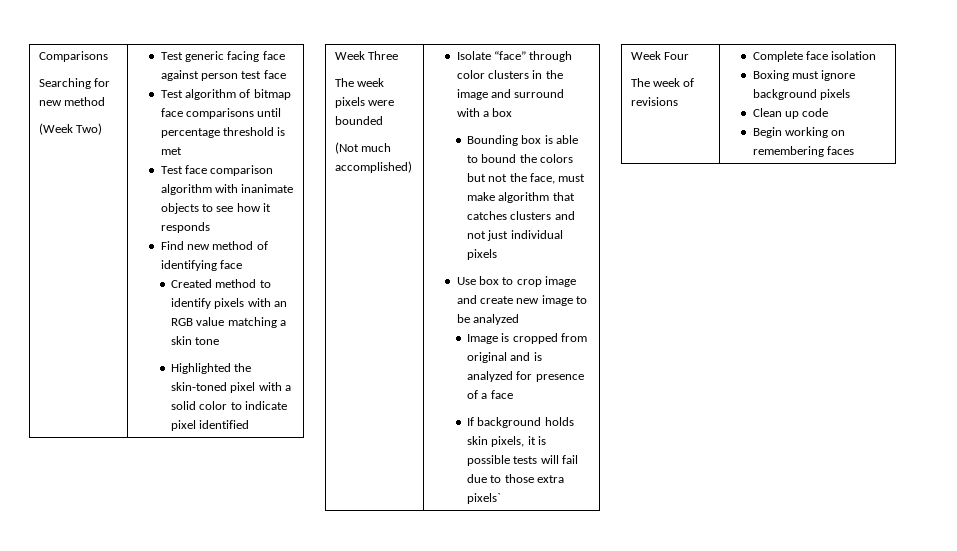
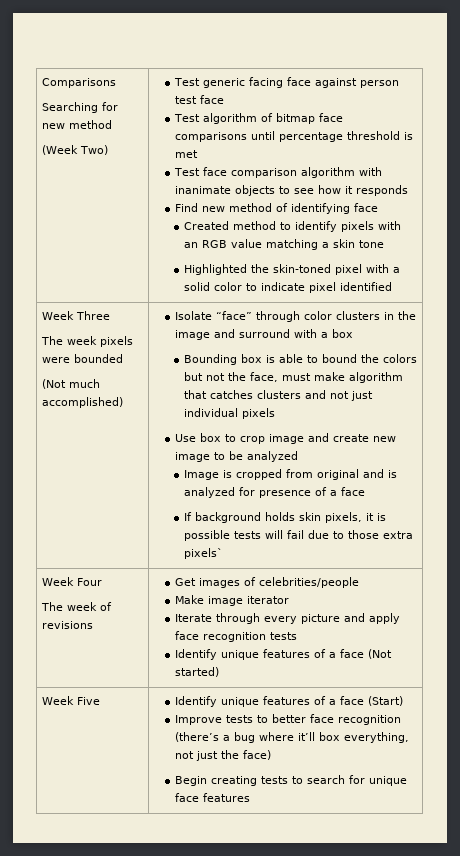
[752,51,877,62] [752,70,856,81] [752,89,850,100] [752,108,829,119] [752,127,846,138] [752,146,854,157] Complete face isolation // Boxing must ignore background pixels // Clean up code // Begin working on remembering faces -> [174,577,359,588] [174,595,289,606] [174,613,400,624] [174,631,297,642] [174,649,392,660] [174,667,219,677] [41,696,100,705] [174,696,403,707] [174,714,401,725] [174,732,409,743] [174,750,271,761] [174,775,407,786] [174,793,250,802] Get images of celebrities/people // Make image iterator // Iterate through every picture and apply face recognition tests // Identify unique features of a face (Not started) // Week Five | Identify unique features of a face (Start) // Improve tests to better face recognition (there’s a bug where it’ll box everything, not just the face) // Begin creating tests to search for unique face features

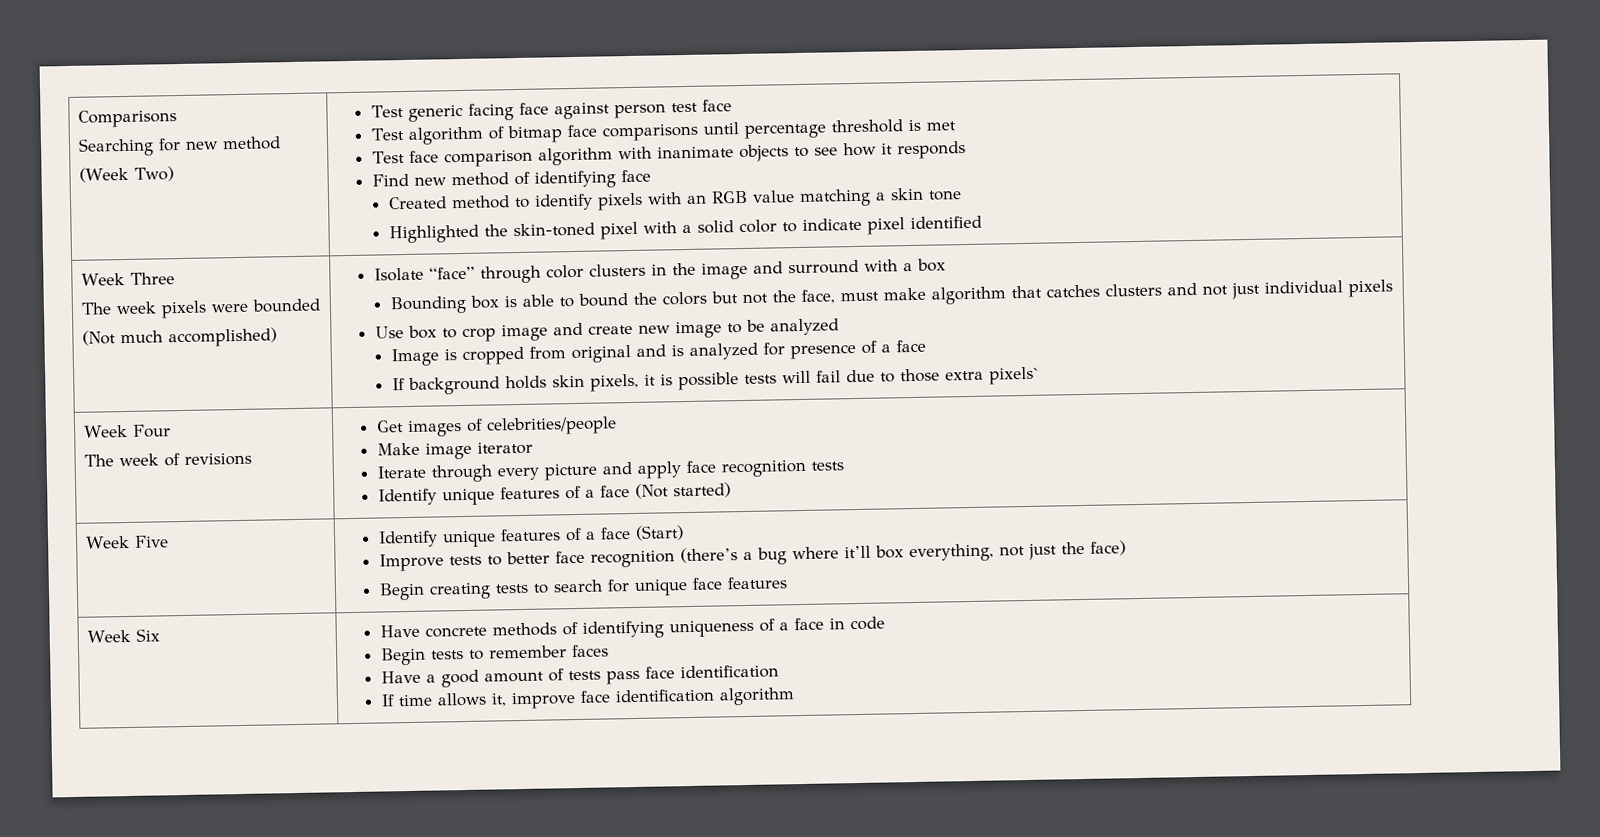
(250, 797) none -> [86,628,160,643] [379,616,885,639] [380,644,609,666] [380,664,779,688] [380,687,795,710] // Week Six | Have concrete methods of identifying uniqueness of a face in code // Begin tests to remember faces // Have a good amount of tests pass face identification // If time allows it, improve face identification algorithm

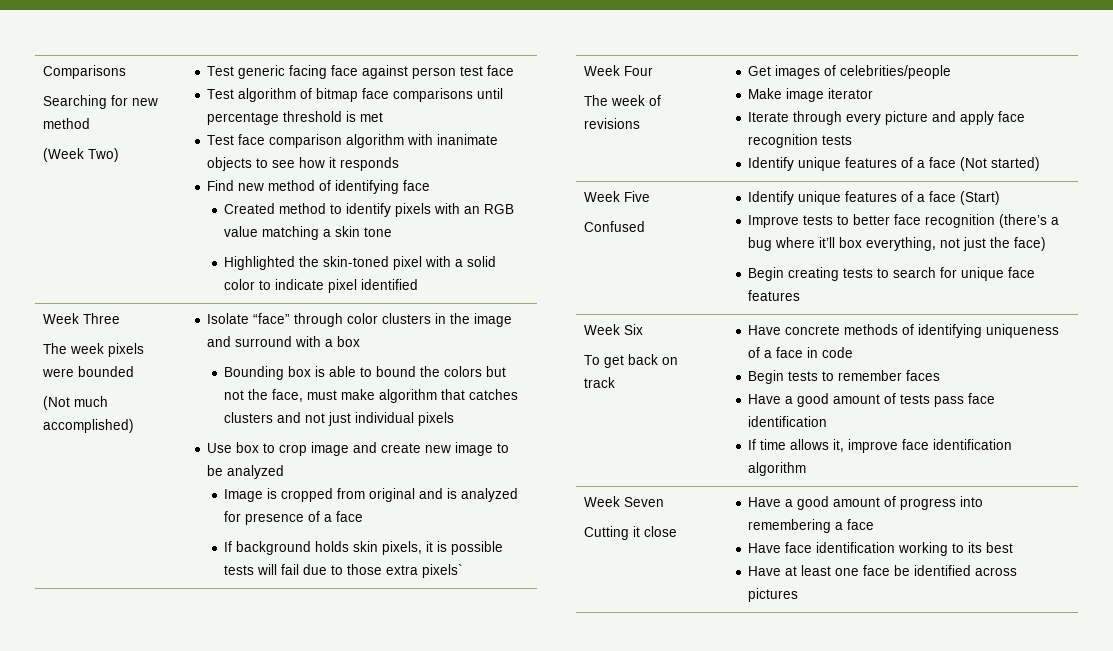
(169, 541) none -> [583,221,645,232] // Confused
(160, 635) none -> [583,354,678,368] [583,377,615,388] // To get back on track
(795, 696) none -> [583,496,664,507] [583,526,677,540] [748,496,984,510] [748,519,875,533] [748,542,1014,556] [748,565,1018,576] [748,588,799,602] // Week Seven // Cutting it close | Have a good amount of progress into remembering a face // Have face identification working to its best // Have at least one face be identified across pictures

